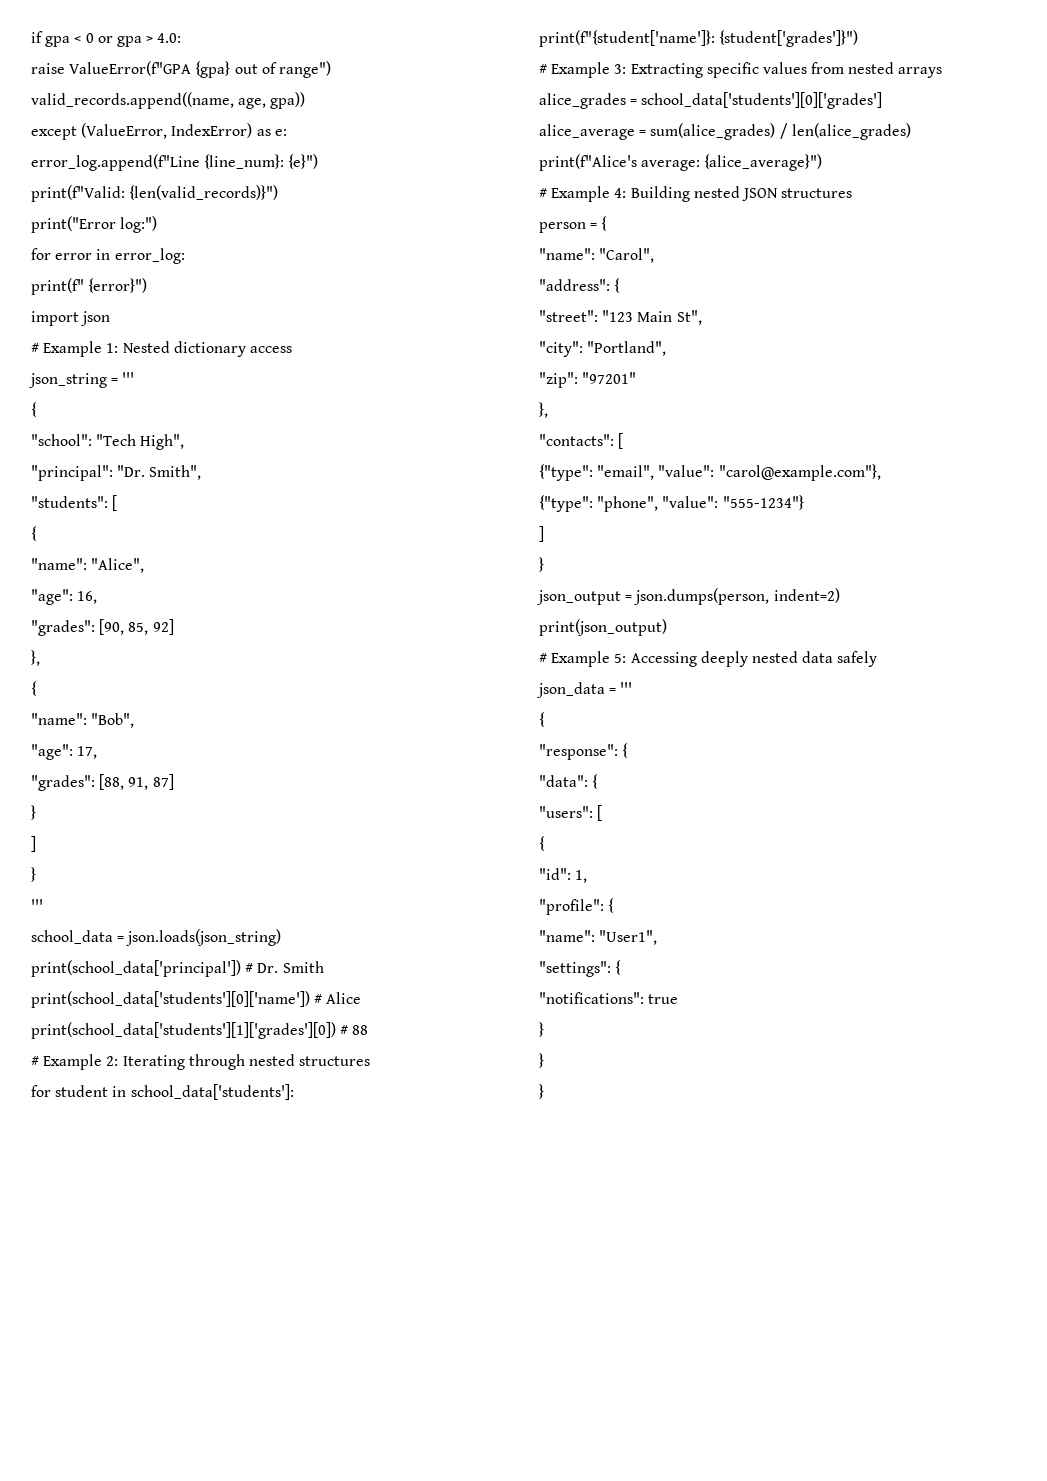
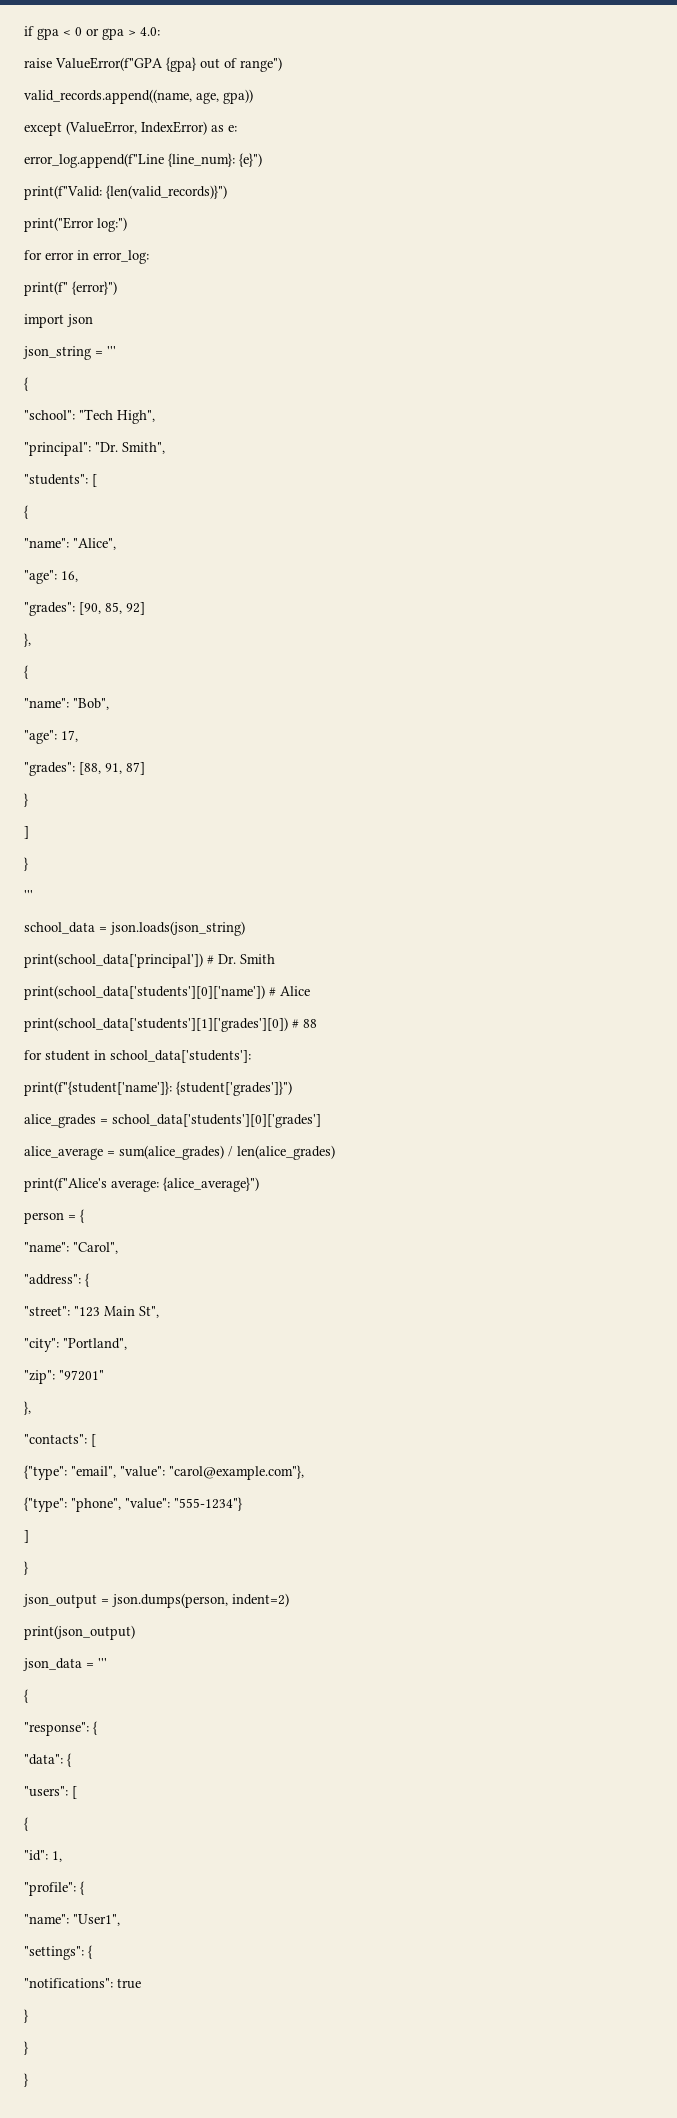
[31,341,292,357] // # Example 1: Nested dictionary access -> (93, 320) none
[31,1054,371,1070] // # Example 2: Iterating through nested structures -> (317, 1023) none
[539,62,943,78] // # Example 3: Extracting specific values from nested arrays -> (292, 1088) none
[539,186,853,202] // # Example 4: Building nested JSON structures -> (259, 1184) none
[539,651,878,667] // # Example 5: Accessing deeply nested data safely -> (135, 1632) none

